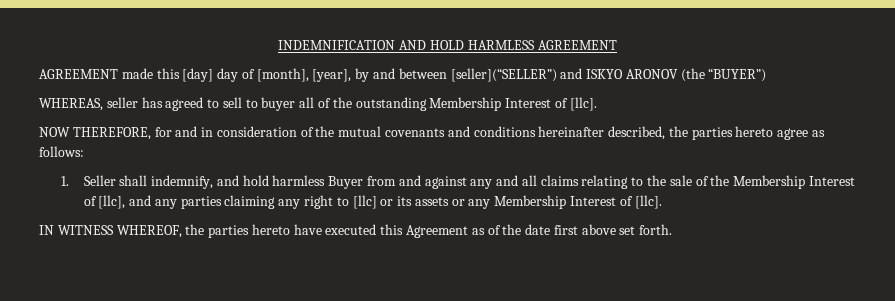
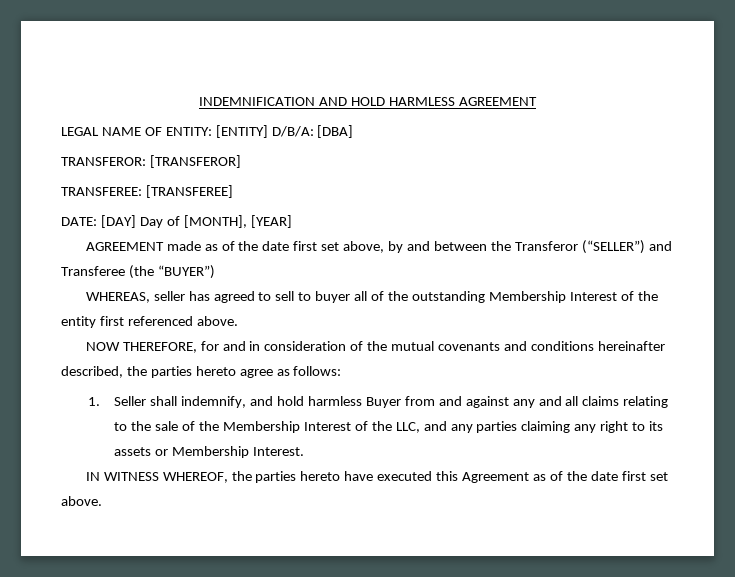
[39,68,678,82] AGREEMENT made this [day] day of [month], [year], by and between [seller](“SELLER”) and ISKYO ARONOV -> [61,125,354,138] [61,155,241,168] [61,185,233,198] [61,215,292,228] [85,240,672,254] [61,266,125,276] LEGAL NAME OF ENTITY: [ENTITY] D/B/A: [DBA] // TRANSFEROR: [TRANSFEROR] // TRANSFEREE: [TRANSFEREE] // DATE: [DAY] Day of [MONTH], [YEAR] // AGREEMENT made as of the date first set above, by and between the Transferor (“SELLER”) and Transferee
[569,97,597,111] [llc]. -> [637,291,658,301] [61,316,238,328] the entity first referenced above.
[98,195,126,209] [llc], -> [371,421,420,433] the LLC,
[352,195,394,209] [llc] or -> (646, 426) none
[468,195,662,209] any Membership Interest of [llc]. -> [172,446,305,458] Membership Interest.
[581,224,673,235] above set forth. -> [649,472,668,481] [61,496,102,506] set above.

